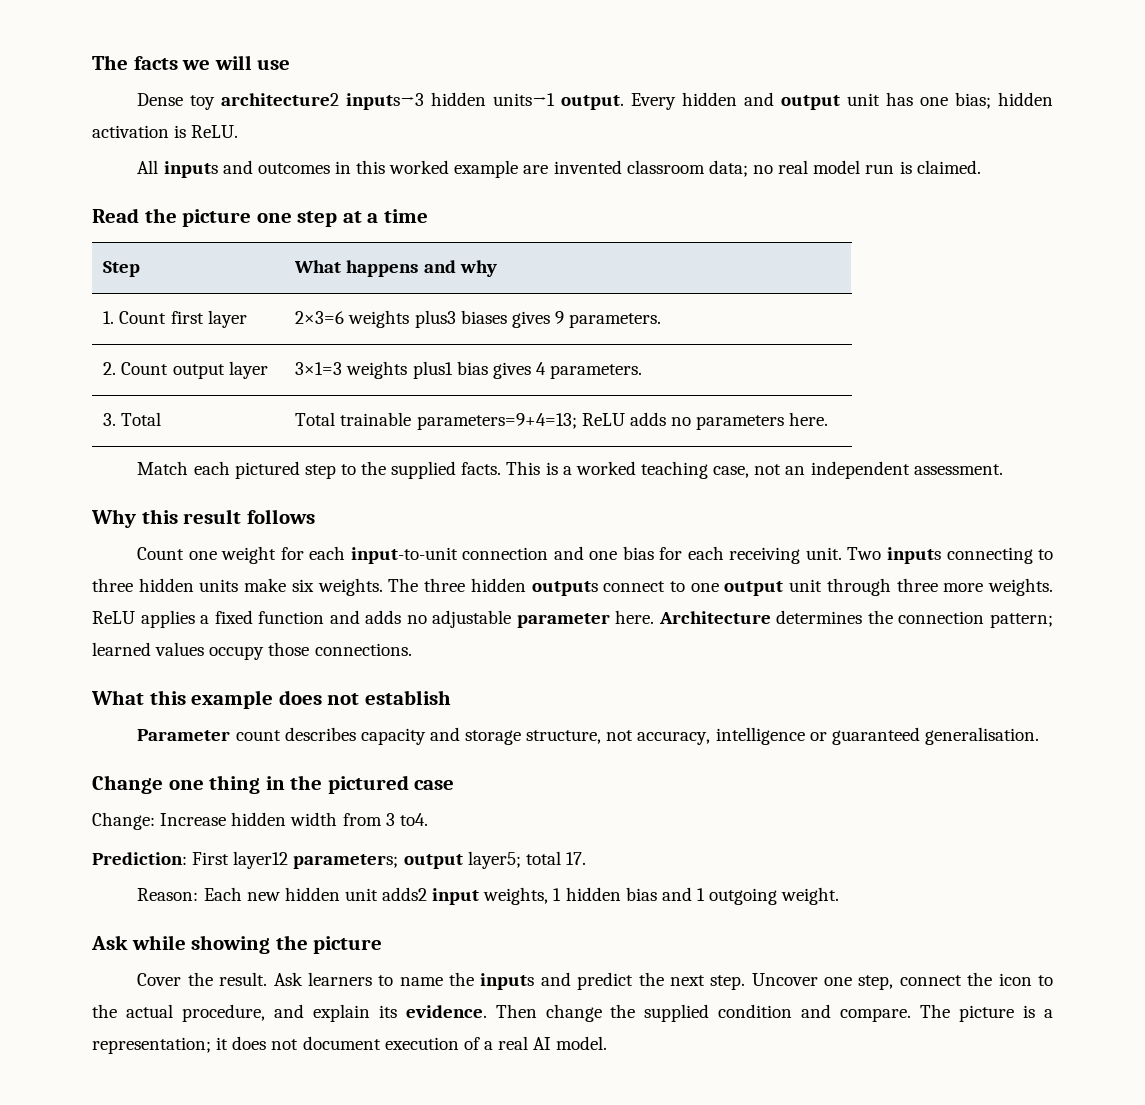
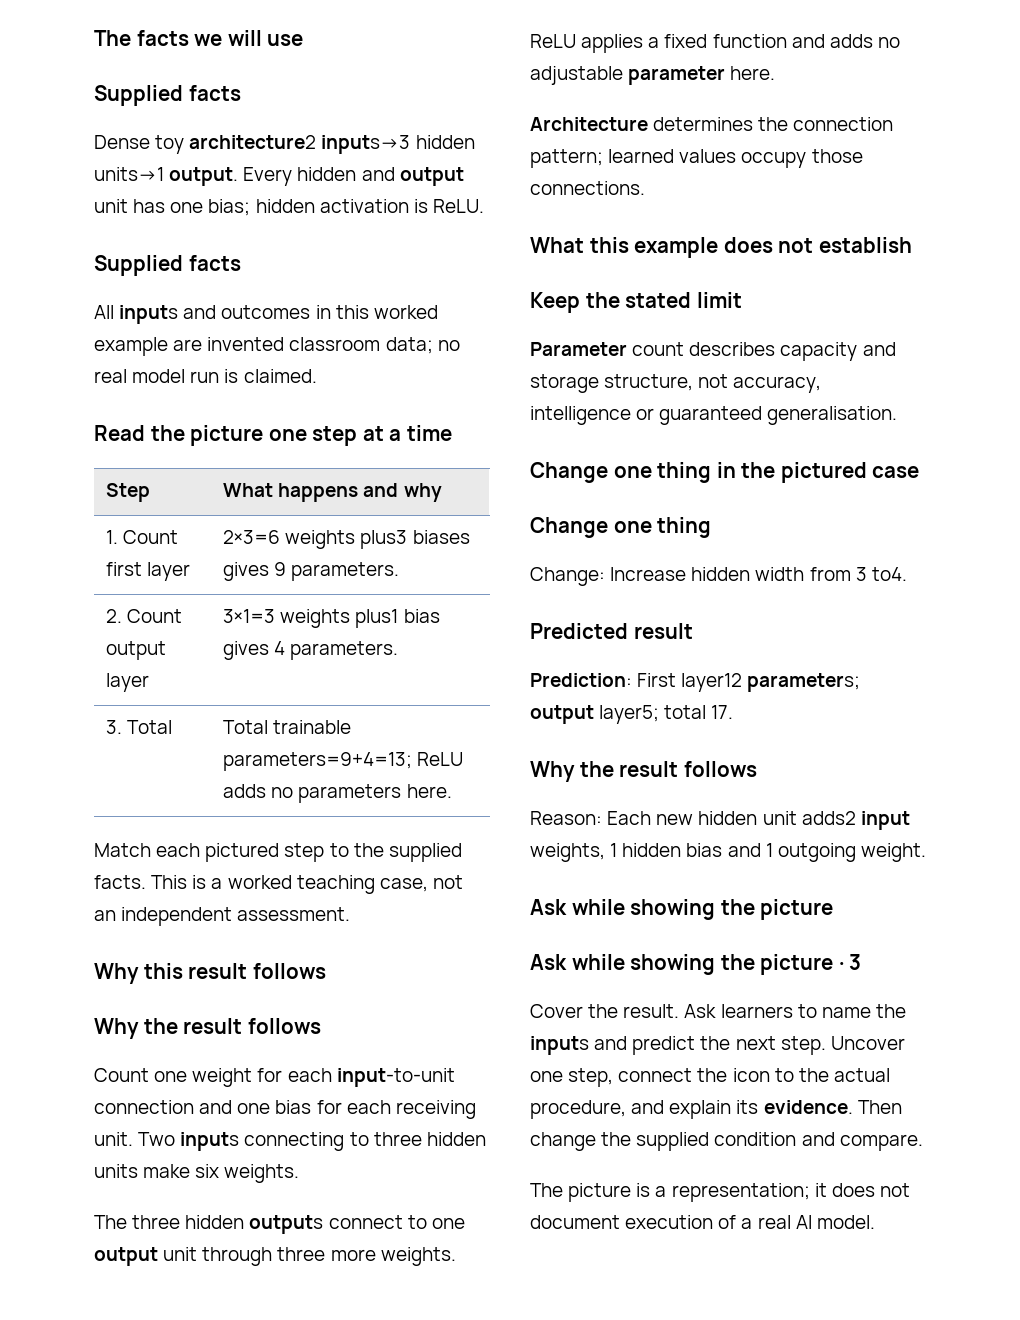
(291, 64) none -> [94,85,241,106] // Supplied facts
(239, 131) none -> [94,255,241,276] // Supplied facts
(315, 516) none -> [94,1018,321,1039] // Why the result follows
(383, 587) none -> (300, 1173) //
(655, 617) none -> (776, 73) //
(451, 697) none -> [530,292,742,313] // Keep the stated limit
(455, 785) none -> [530,517,712,538] // Change one thing
(428, 819) none -> [530,623,693,639] // Predicted result
(586, 858) none -> [530,761,757,782] // Why the result follows
(383, 945) none -> [530,954,862,975] // Ask while showing the picture · 3
(912, 1015) none -> (923, 1142) //

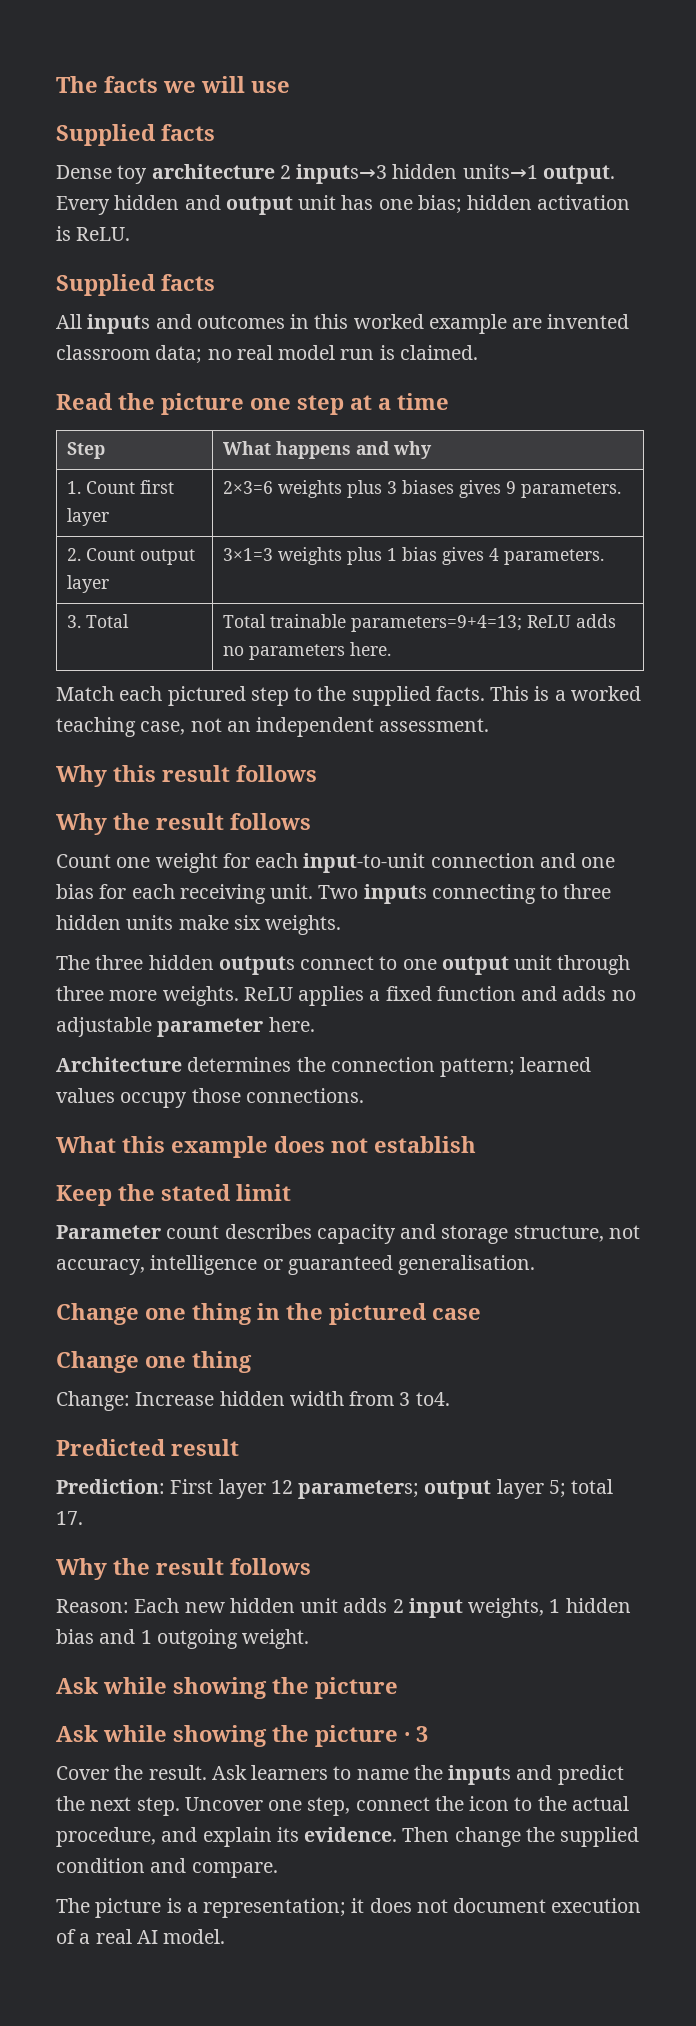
[189,135,317,149] architecture2 -> [151,164,291,179] architecture 2
[360,530,408,549] plus3 -> [347,480,398,498] plus 3
[355,609,399,628] plus1 -> [347,547,398,565] plus 1
[681,673,861,692] [530,705,660,724] layer12 parameters; output layer5; -> [218,1479,566,1499] layer 12 parameters; output layer 5;
[801,811,856,825] adds2 -> [343,1598,404,1613] adds 2

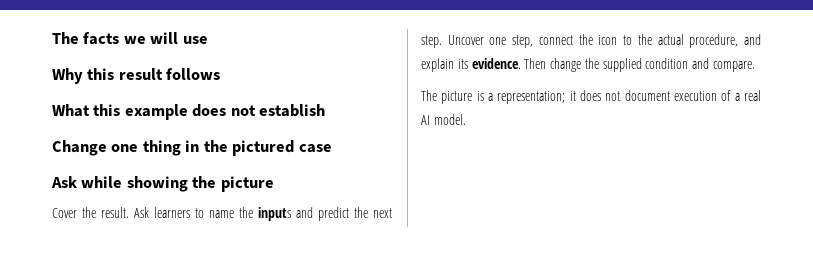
[56,124,215,146] [56,164,615,184] [56,195,631,215] [56,226,131,241] [56,274,215,296] [56,314,630,334] [56,345,478,364] [56,393,449,415] [67,442,106,459] [223,441,433,459] [67,480,175,494] [67,508,110,526] [223,480,622,498] [67,548,196,565] [67,575,110,593] [223,547,605,565] [67,614,130,628] [223,614,617,632] [223,642,392,660] [56,686,641,706] [56,717,490,737] [56,765,317,787] [56,813,311,835] [56,853,616,873] [56,884,612,904] [56,915,342,935] [56,955,631,975] [56,986,636,1006] [56,1017,315,1037] [56,1057,592,1077] [56,1088,364,1108] Supplied facts // Dense toy architecture 2 inputs→3 hidden units→1 output. Every hidden and output unit has one bias; hidden activation is ReLU. // Supplied facts // All inputs and outcomes in this worked example are invented classroom data; no real model run is claimed. // Read the picture one step at a time // Step | What happens and why // 1. Count first layer | 2×3=6 weights plus 3 biases gives 9 parameters. // 2. Count output layer | 3×1=3 weights plus 1 bias gives 4 parameters. // 3. Total | Total trainable parameters=9+4=13; ReLU adds no parameters here. // Match each pictured step to the supplied facts. This is a worked teaching case, not an independent assessment. // Why this result follows // Why the result follows // Count one weight for each input-to-unit connection and one bias for each receiving unit. Two inputs connecting to three hidden units make six weights. // The three hidden outputs connect to one output unit through three more weights. ReLU applies a fixed function and adds no adjustable parameter here. // Architecture determines the connection pattern; learned values occupy those connections. -> [52,68,221,84] Why this result follows
[56,1184,291,1206] [56,1224,640,1244] [56,1255,536,1275] // Keep the stated limit // Parameter count describes capacity and storage structure, not accuracy, intelligence or guaranteed generalisation. -> (326, 110) none
[56,1351,252,1373] [56,1391,450,1411] [56,1439,239,1456] [56,1479,614,1499] [56,1511,83,1525] [56,1558,311,1580] [56,1598,631,1618] [56,1629,310,1649] [56,1677,398,1699] [56,1725,428,1747] // Change one thing // Change: Increase hidden width from 3 to4. // Predicted result // Prediction: First layer 12 parameters; output layer 5; total 17. // Why the result follows // Reason: Each new hidden unit adds 2 input weights, 1 hidden bias and 1 outgoing weight. // Ask while showing the picture // Ask while showing the picture · 3 -> [51,176,274,192] // Ask while showing the picture

